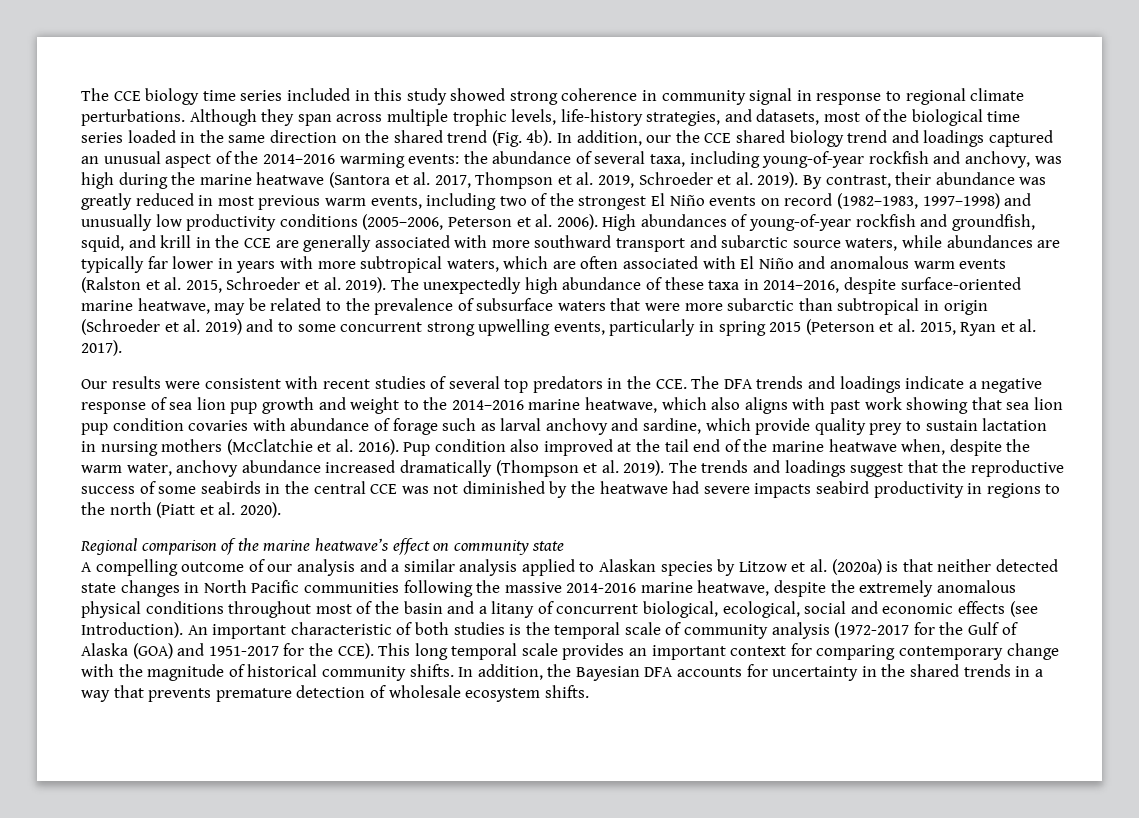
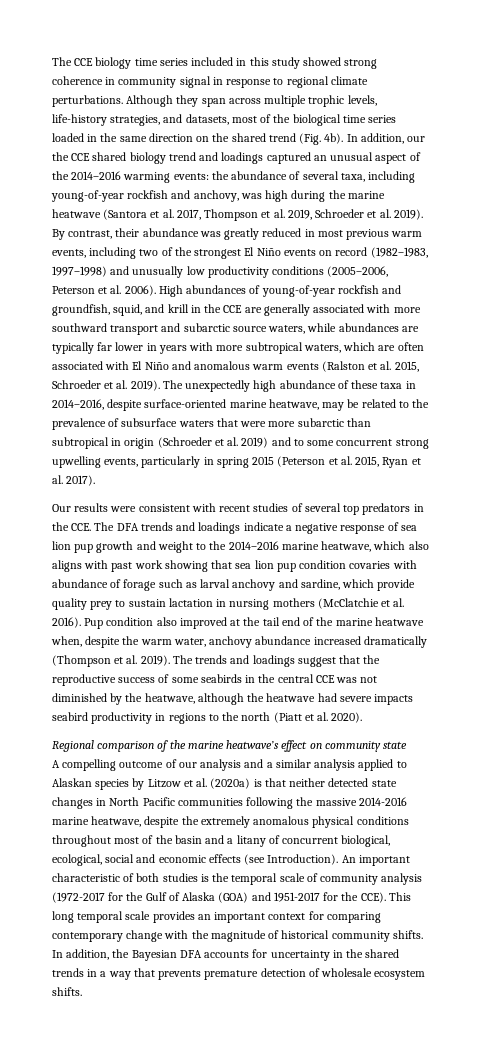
(596, 487) none -> [144,693,265,705] heatwave, although the

